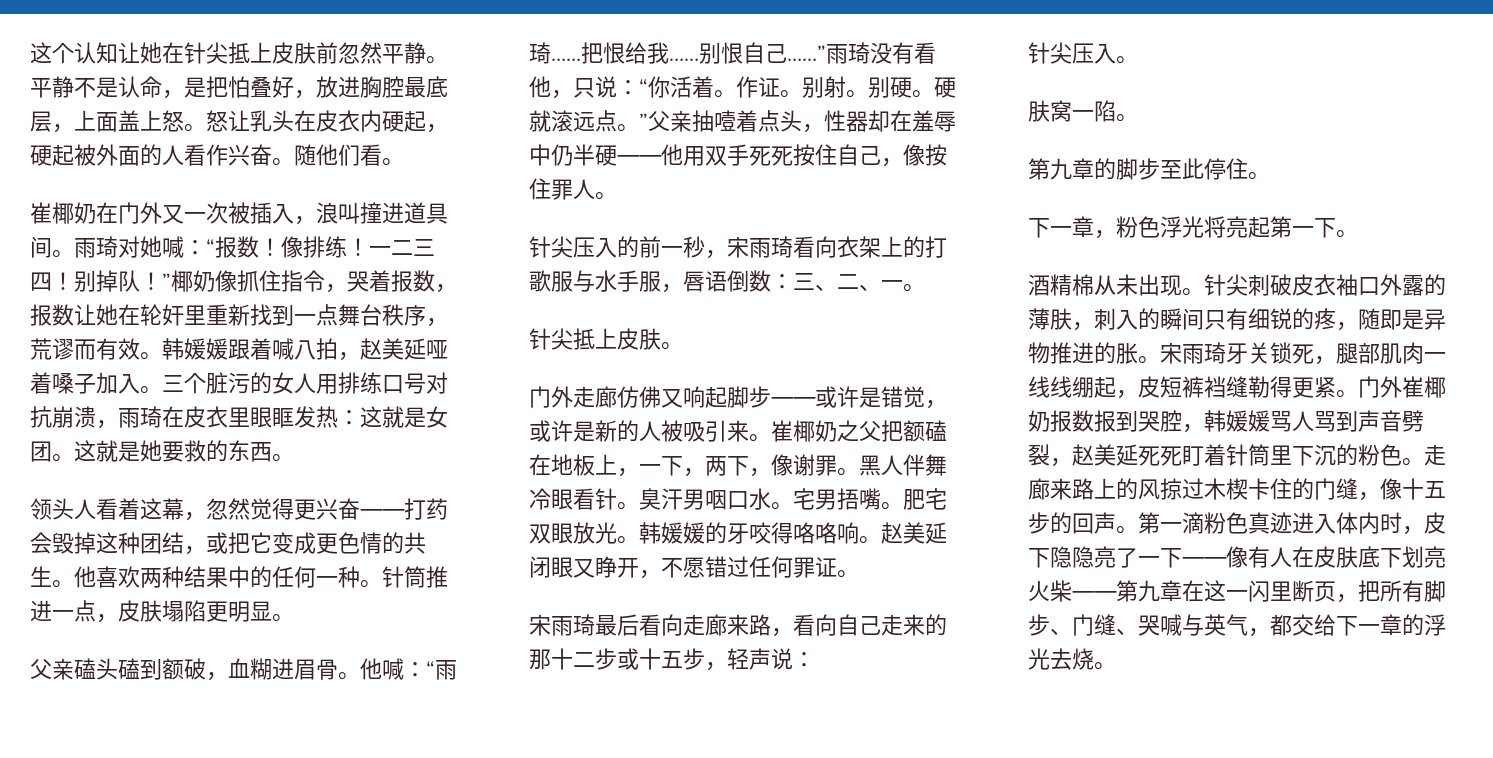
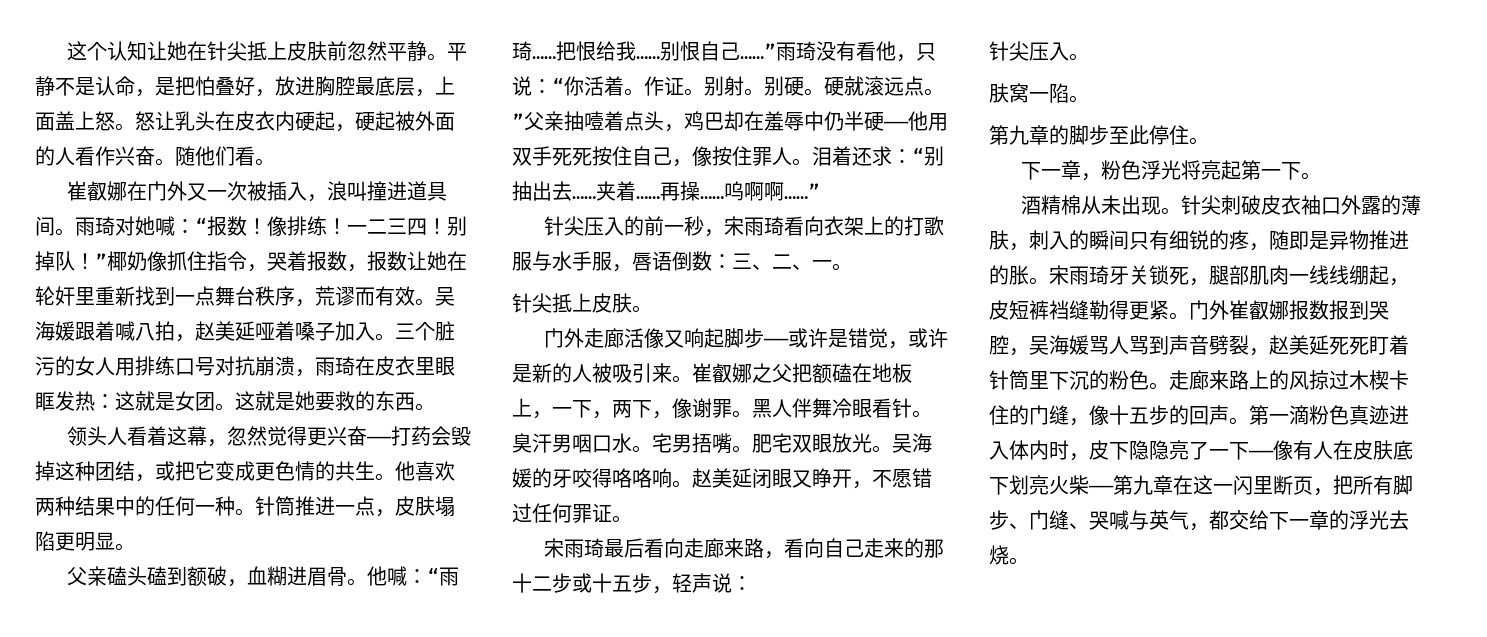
[52,202,96,224] 椰奶 -> [86,181,127,201] 叡娜
[162,338,206,360] 韩媛 -> [435,287,455,306] [35,321,55,341] 吴海
[824,110,868,132] 性器 -> [684,111,724,131] 鸡巴
(617, 196) none -> [812,146,944,166] [512,181,820,201] 泪着还求：“别抽出去……夹着……再操……呜啊啊……”
[617,386,661,408] 仿佛 -> [623,328,664,348] 活像
[793,420,837,442] 椰奶 -> [712,363,752,383] 叡娜
[639,522,683,544] 韩媛 -> [892,433,932,453] 吴海
[1424,376,1446,398] [1028,410,1050,432] 椰奶 -> [1249,300,1289,320] 叡娜
[1204,410,1248,432] 韩媛 -> [1029,335,1069,355] 吴海

